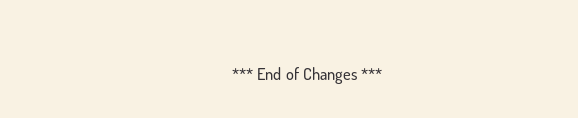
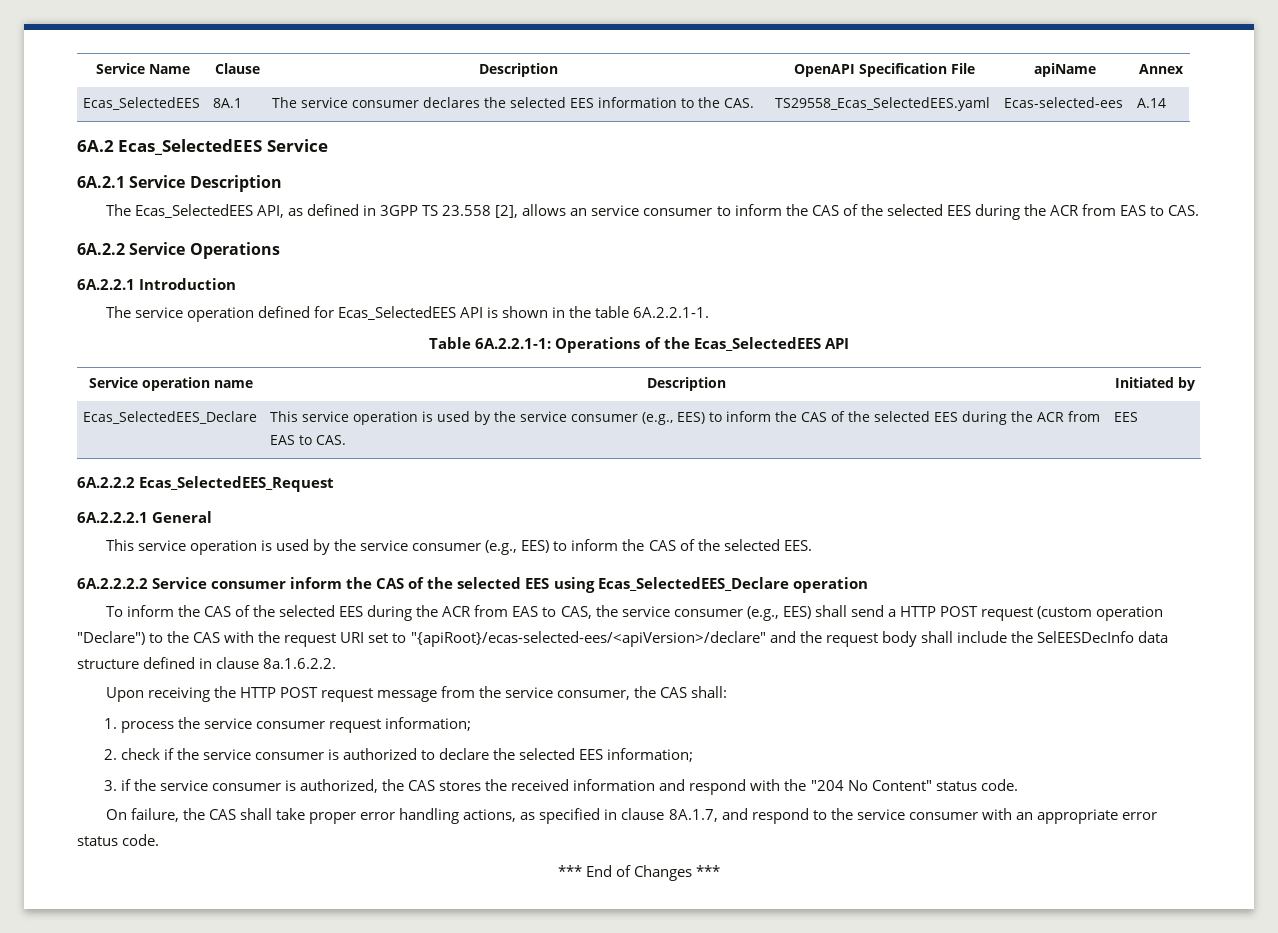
(231, 74) none -> [95,63,190,74] [214,63,260,74] [478,63,558,77] [793,63,975,77] [1034,63,1096,77] [1138,64,1184,74] [83,97,201,110] [213,98,243,108] [272,97,755,108] [775,97,991,111] [1004,97,1124,108] [1137,98,1167,108] [77,139,328,155] [77,175,282,192] [105,204,1200,220] [77,242,280,259] [77,278,237,290] [105,306,710,322] [429,337,849,353] [89,377,253,391] [647,377,726,391] [1114,377,1195,391] [83,411,258,424] [270,411,1101,425] [270,435,347,445] [1114,412,1139,422] [77,476,335,492] [77,511,213,523] [105,539,812,555] [77,577,868,593] [105,605,1164,621] [77,631,1168,647] [77,657,337,669] [105,686,728,702] [103,717,471,733] [103,748,694,762] [103,779,1018,795] [105,808,1158,824] [77,834,160,846] Service Name | Clause | Description | OpenAPI Specification File | apiName | Annex // Ecas_SelectedEES | 8A.1 | The service consumer declares the selected EES information to the CAS. | TS29558_Ecas_SelectedEES.yaml | Ecas-selected-ees | A.14 // 6A.2 Ecas_SelectedEES Service // 6A.2.1 Service Description // The Ecas_SelectedEES API, as defined in 3GPP TS 23.558 [2], allows an service consumer to inform the CAS of the selected EES during the ACR from EAS to CAS. // 6A.2.2 Service Operations // 6A.2.2.1 Introduction // The service operation defined for Ecas_SelectedEES API is shown in the table 6A.2.2.1-1. // Table 6A.2.2.1-1: Operations of the Ecas_SelectedEES API // Service operation name | Description | Initiated by // Ecas_SelectedEES_Declare | This service operation is used by the service consumer (e.g., EES) to inform the CAS of the selected EES during the ACR from EAS to CAS. | EES // 6A.2.2.2 Ecas_SelectedEES_Request // 6A.2.2.2.1 General // This service operation is used by the service consumer (e.g., EES) to inform the CAS of the selected EES. // 6A.2.2.2.2 Service consumer inform the CAS of the selected EES using Ecas_SelectedEES_Declare operation // To inform the CAS of the selected EES during the ACR from EAS to CAS, the service consumer (e.g., EES) shall send a HTTP POST request (custom operation "Declare") to the CAS with the request URI set to "{apiRoot}/ecas-selected-ees/<apiVersion>/declare" and the request body shall include the SelEESDecInfo data structure defined in clause 8a.1.6.2.2. // Upon receiving the HTTP POST request message from the service consumer, the CAS shall: // 1. process the service consumer request information; // 2. check if the service consumer is authorized to declare the selected EES information; // 3. if the service consumer is authorized, the CAS stores the received information and respond with the "204 No Content" status code. // On failure, the CAS shall take proper error handling actions, as specified in clause 8A.1.7, and respond to the service consumer with an appropriate error status code. //

